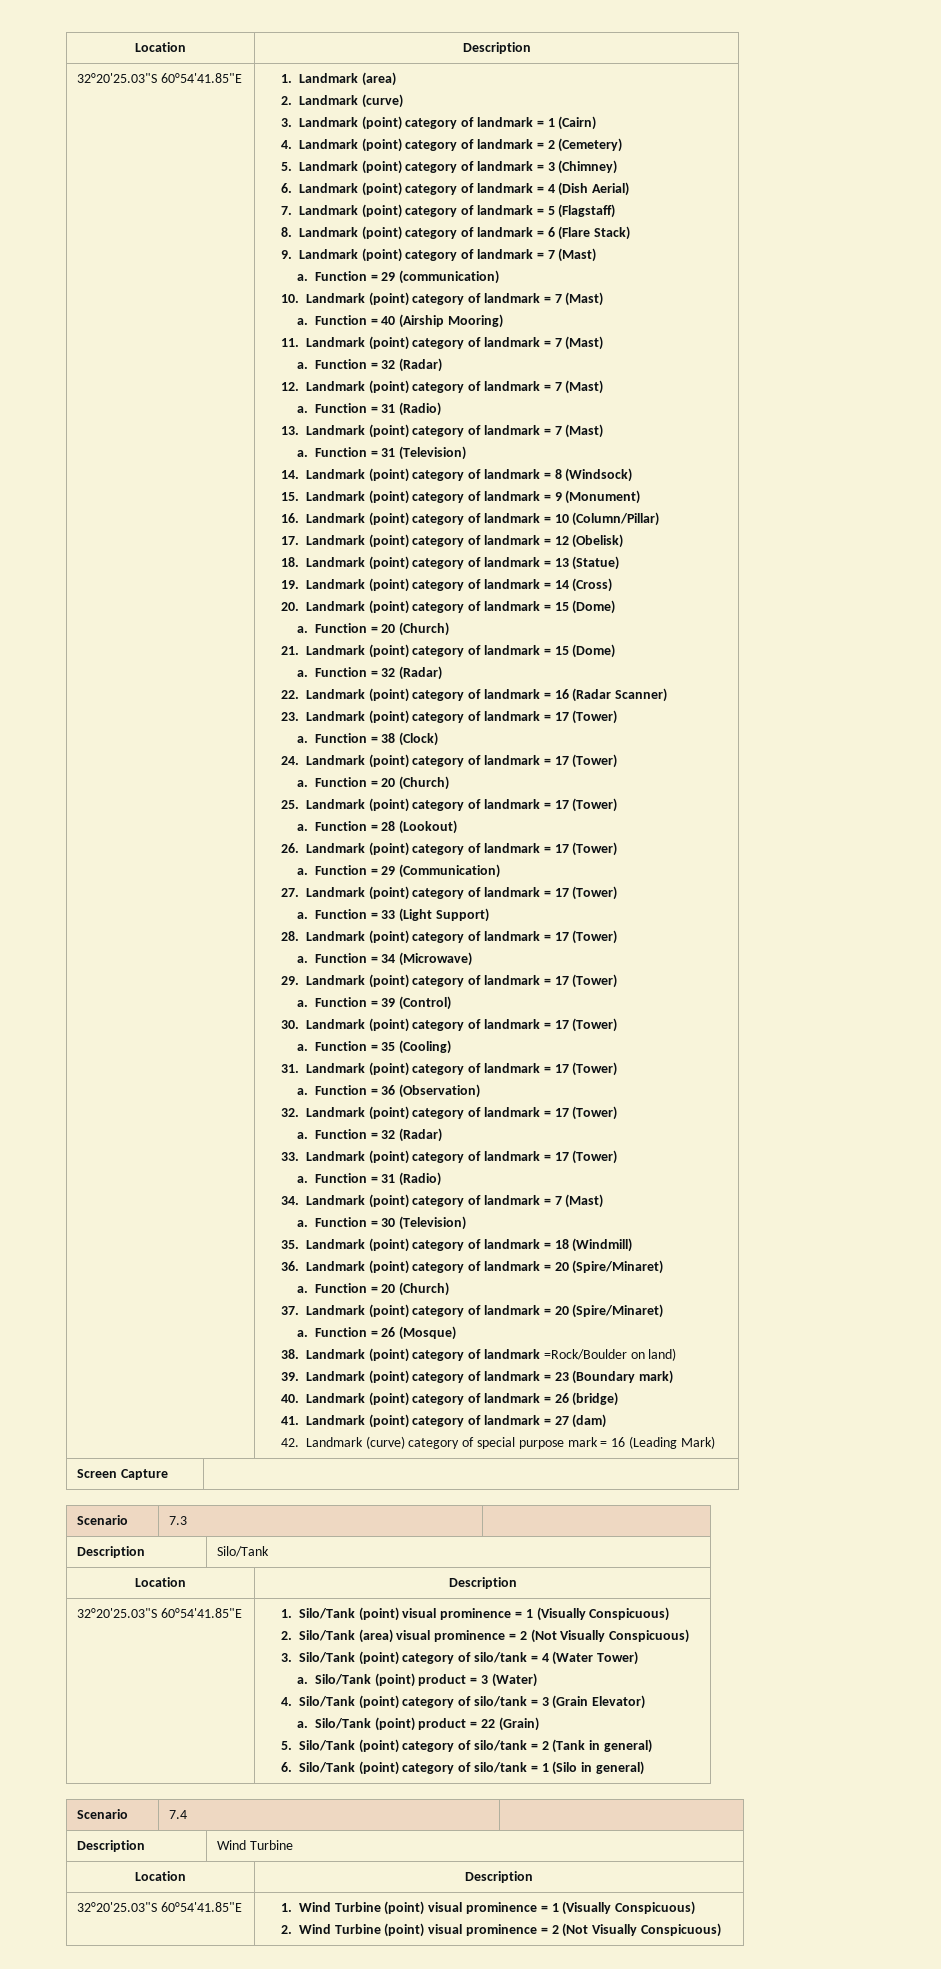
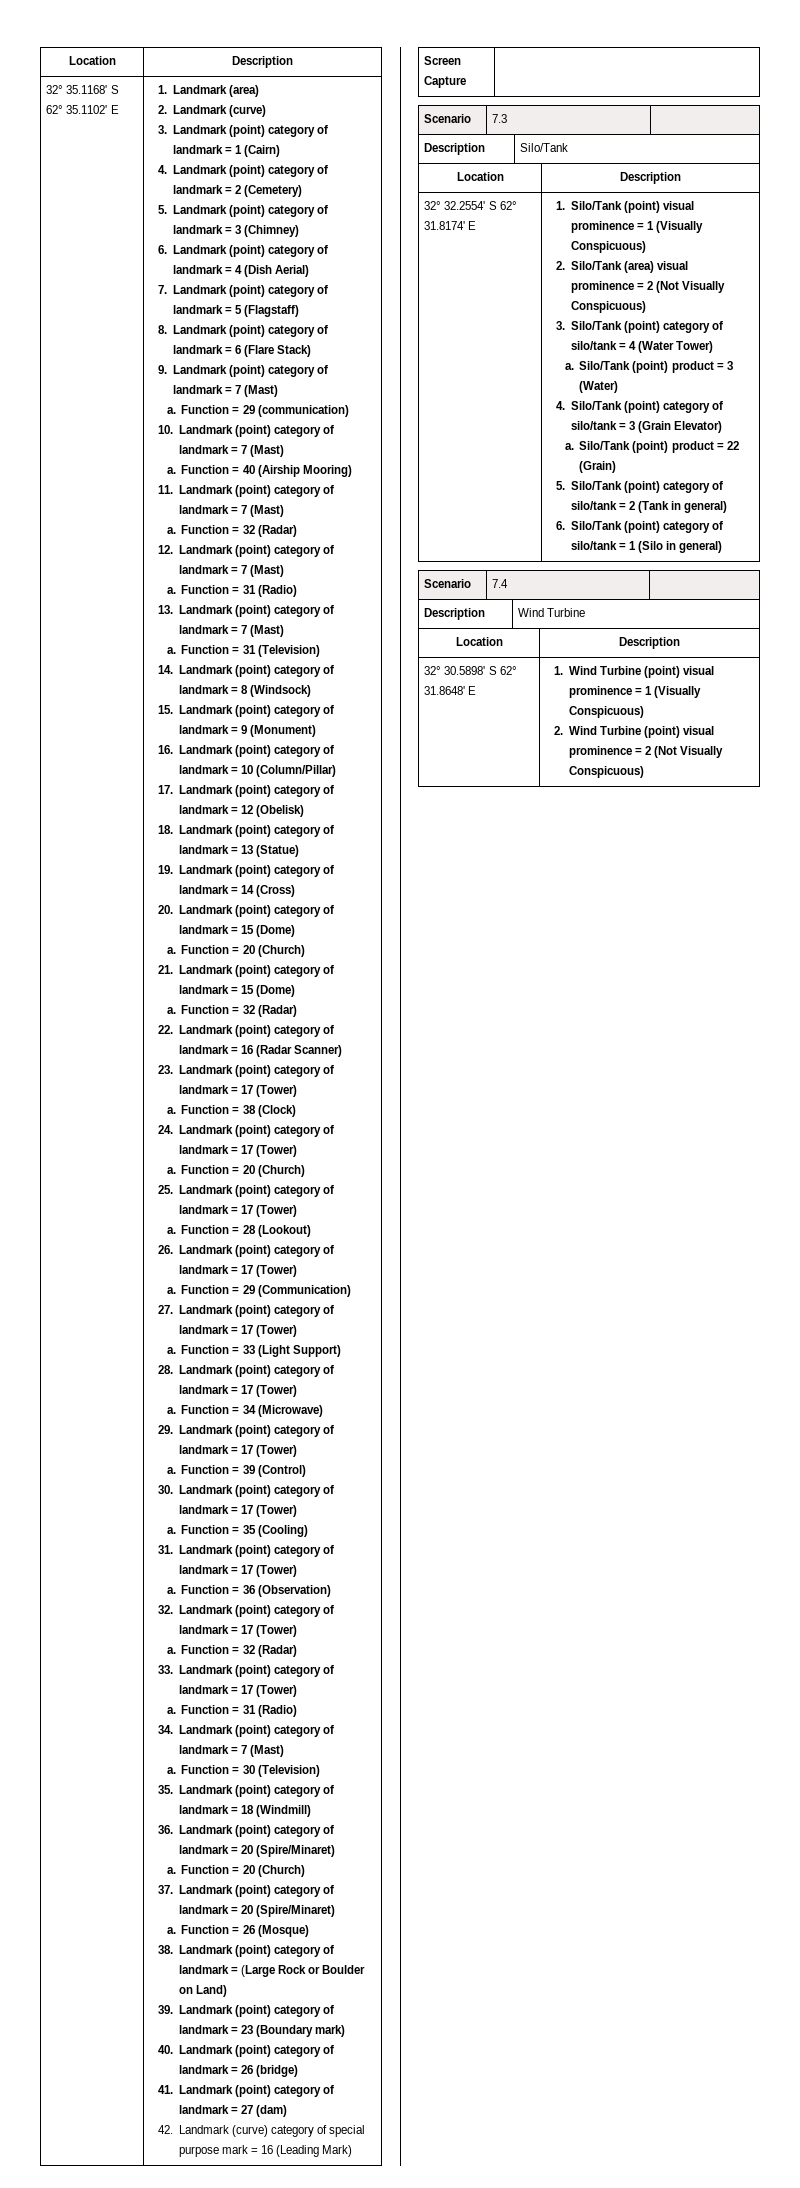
[135,42,186,52] [462,42,531,54] [76,73,242,83] Location | Description // 32°20'25.03"S 60°54'41.85"E -> [68,56,116,65] [231,56,293,68] [46,85,119,94] [46,105,119,114] Location | Description // 32° 35.1168' S 62° 35.1102' E
[543,1348,677,1361] =Rock/Boulder on land) -> [230,1965,366,1977] [178,1985,227,1997] = (Large Rock or Boulder on Land)
[76,1608,242,1618] 32°20'25.03"S 60°54'41.85"E -> [424,201,517,210] [424,221,477,230] 32° 32.2554' S 62° 31.8174' E
[76,1902,242,1912] 32°20'25.03"S 60°54'41.85"E -> [424,666,517,675] [424,686,477,695] 32° 30.5898' S 62° 31.8648' E

